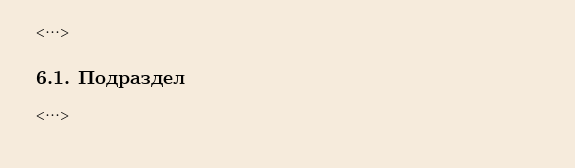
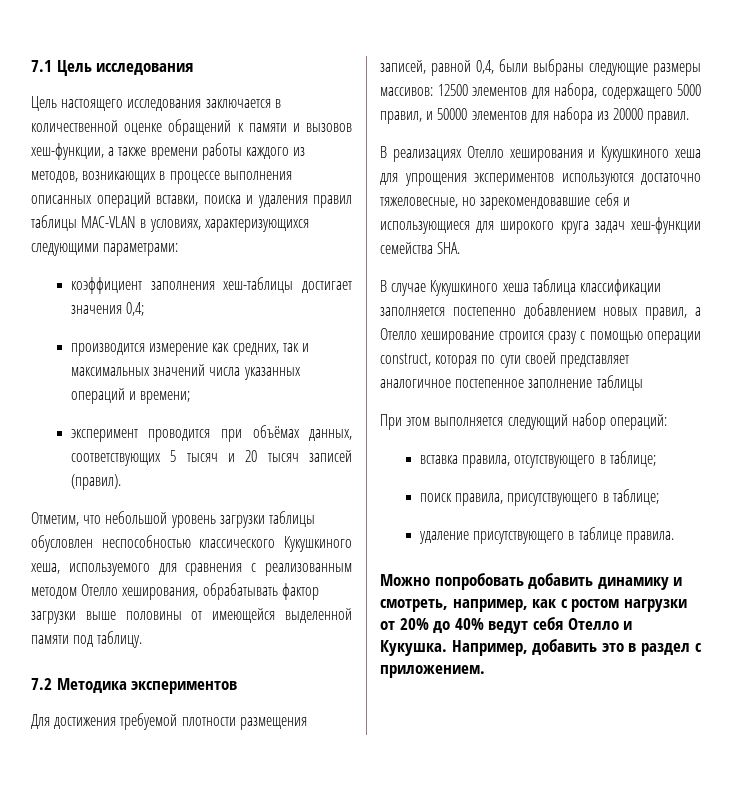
[36,28,69,38] [36,71,185,88] [36,111,69,121] <…> // 6.1. Подраздел // <…> -> [31,60,194,76] [31,96,281,111] [31,119,352,136] [31,143,306,160] [31,171,292,184] [31,192,352,208] [31,215,309,232] [31,243,179,256] [70,277,352,294] [70,302,145,316] [70,343,309,356] [70,364,301,380] [70,388,191,404] [70,425,352,442] [70,450,353,466] [70,474,121,490] [31,511,315,528] [31,535,352,552] [31,563,352,576] [31,583,319,600] [31,608,352,624] [31,631,143,648] [31,678,238,694] [31,713,307,730] [380,59,701,76] [380,83,701,100] [380,107,690,124] [380,146,701,162] [380,173,701,186] [380,193,630,210] [380,217,701,234] [380,242,461,254] [380,279,661,296] [380,303,701,320] [380,328,701,344] [380,352,629,368] [380,375,643,391] [380,413,667,430] [419,451,656,468] [419,489,659,506] [418,527,674,544] [380,573,683,590] [380,599,687,612] [380,617,633,634] [380,639,702,656] [380,665,485,678] 7.1 Цель исследования // Цель настоящего исследования заключается в количественной оценке обращений к памяти и вызовов хеш-функции, а также времени работы каждого из методов, возникающих в процессе выполнения описанных операций вставки, поиска и удаления правил таблицы MAC-VLAN в условиях, характеризующихся следующими параметрами: // коэффициент заполнения хеш-таблицы достигает значения 0,4; // производится измерение как средних, так и максимальных значений числа указанных операций и времени; // эксперимент проводится при объёмах данных, соответствующих 5 тысяч и 20 тысяч записей (правил). // Отметим, что небольшой уровень загрузки таблицы обусловлен неспособностью классического Кукушкиного хеша, используемого для сравнения с реализованным методом Отелло хеширования, обрабатывать фактор загрузки выше половины от имеющейся выделенной памяти под таблицу. // 7.2 Методика экспериментов // Для достижения требуемой плотности размещения записей, равной 0,4, были выбраны следующие размеры массивов: 12500 элементов для набора, содержащего 5000 правил, и 50000 элементов для набора из 20000 правил. // В реализациях Отелло хеширования и Кукушкиного хеша для упрощения экспериментов используются достаточно тяжеловесные, но зарекомендовавшие себя и использующиеся для широкого круга задач хеш-функции семейства SHA. // В случае Кукушкиного хеша таблица классификации заполняется постепенно добавлением новых правил, а Отелло хеширование строится сразу с помощью операции construct, которая по сути своей представляет аналогичное постепенное заполнение таблицы // При этом выполняется следующий набор операций: // вставка правила, отсутствующего в таблице; // поиск правила, присутствующего в таблице; // удаление присутствующего в таблице правила. // Можно попробовать добавить динамику и смотреть, например, как с ростом нагрузки от 20% до 40% ведут себя Отелло и Кукушка. Например, добавить это в раздел с приложением.

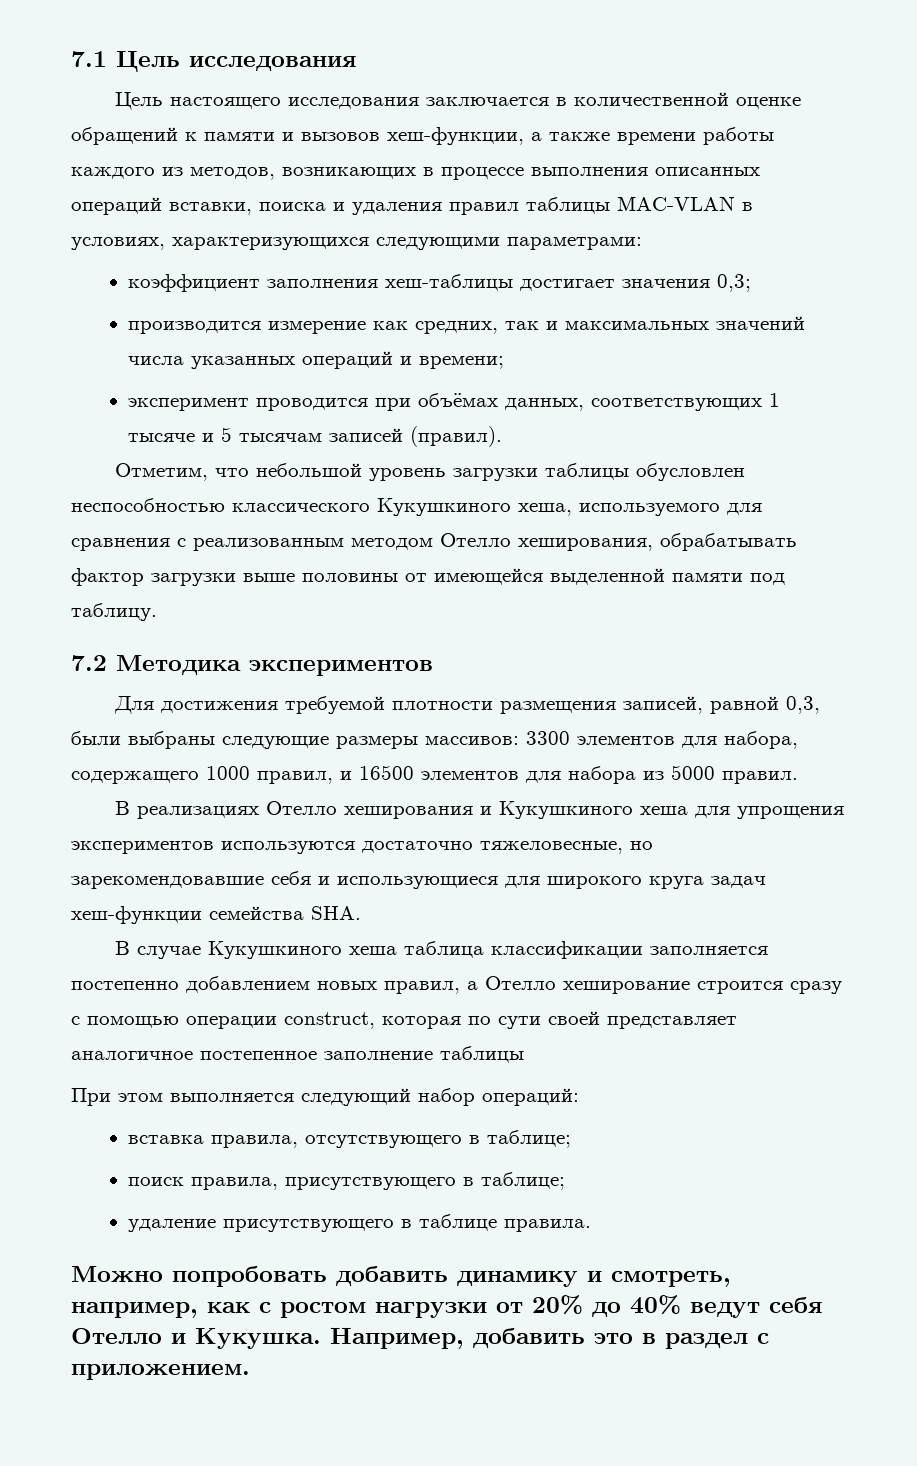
[126,302,145,316] 0,4; -> [717,274,752,292] 0,3;
[170,450,299,462] 5 тысяч и 20 тысяч -> [769,393,781,407] [128,427,323,442] 1 тысяче и 5 тысячам
[476,60,494,74] 0,4, -> [786,696,821,714] 0,3,
[437,84,468,96] 12500 -> [526,731,570,745] 3300
[677,84,701,96] 5000 -> [206,766,250,780] 1000
[437,108,468,120] 50000 -> [359,765,414,780] 16500
[613,108,644,120] 20000 -> [671,765,715,780] 5000

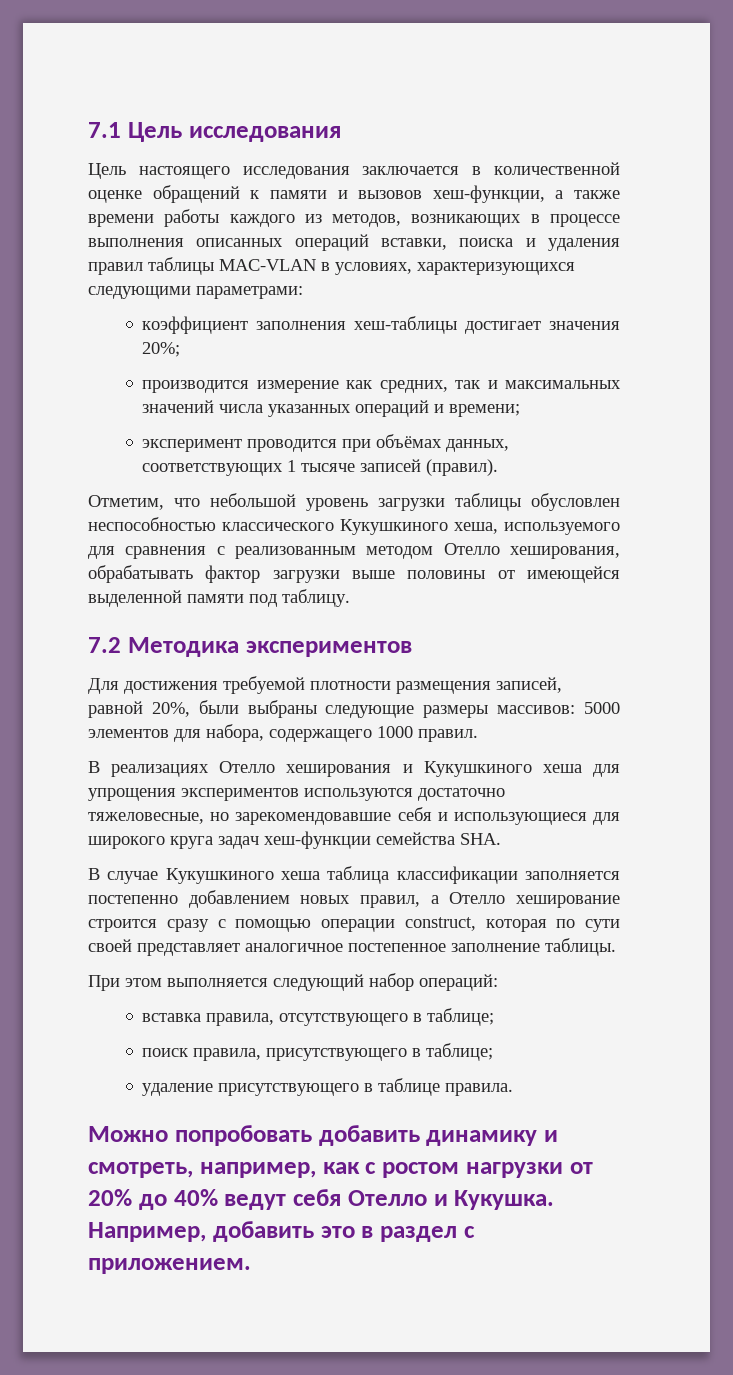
[717,274,752,292] 0,3; -> [142,342,181,357] 20%;
[202,427,323,442] и 5 тысячам -> (356, 467) none
[786,696,821,714] 0,3, -> [151,702,190,717] 20%,
[526,731,570,745] 3300 -> [584,702,620,714] 5000
[257,765,715,784] правил, и 16500 элементов для набора из 5000 -> (413, 732) none
[440,1046,524,1063] таблицы -> [545,938,616,956] таблицы.

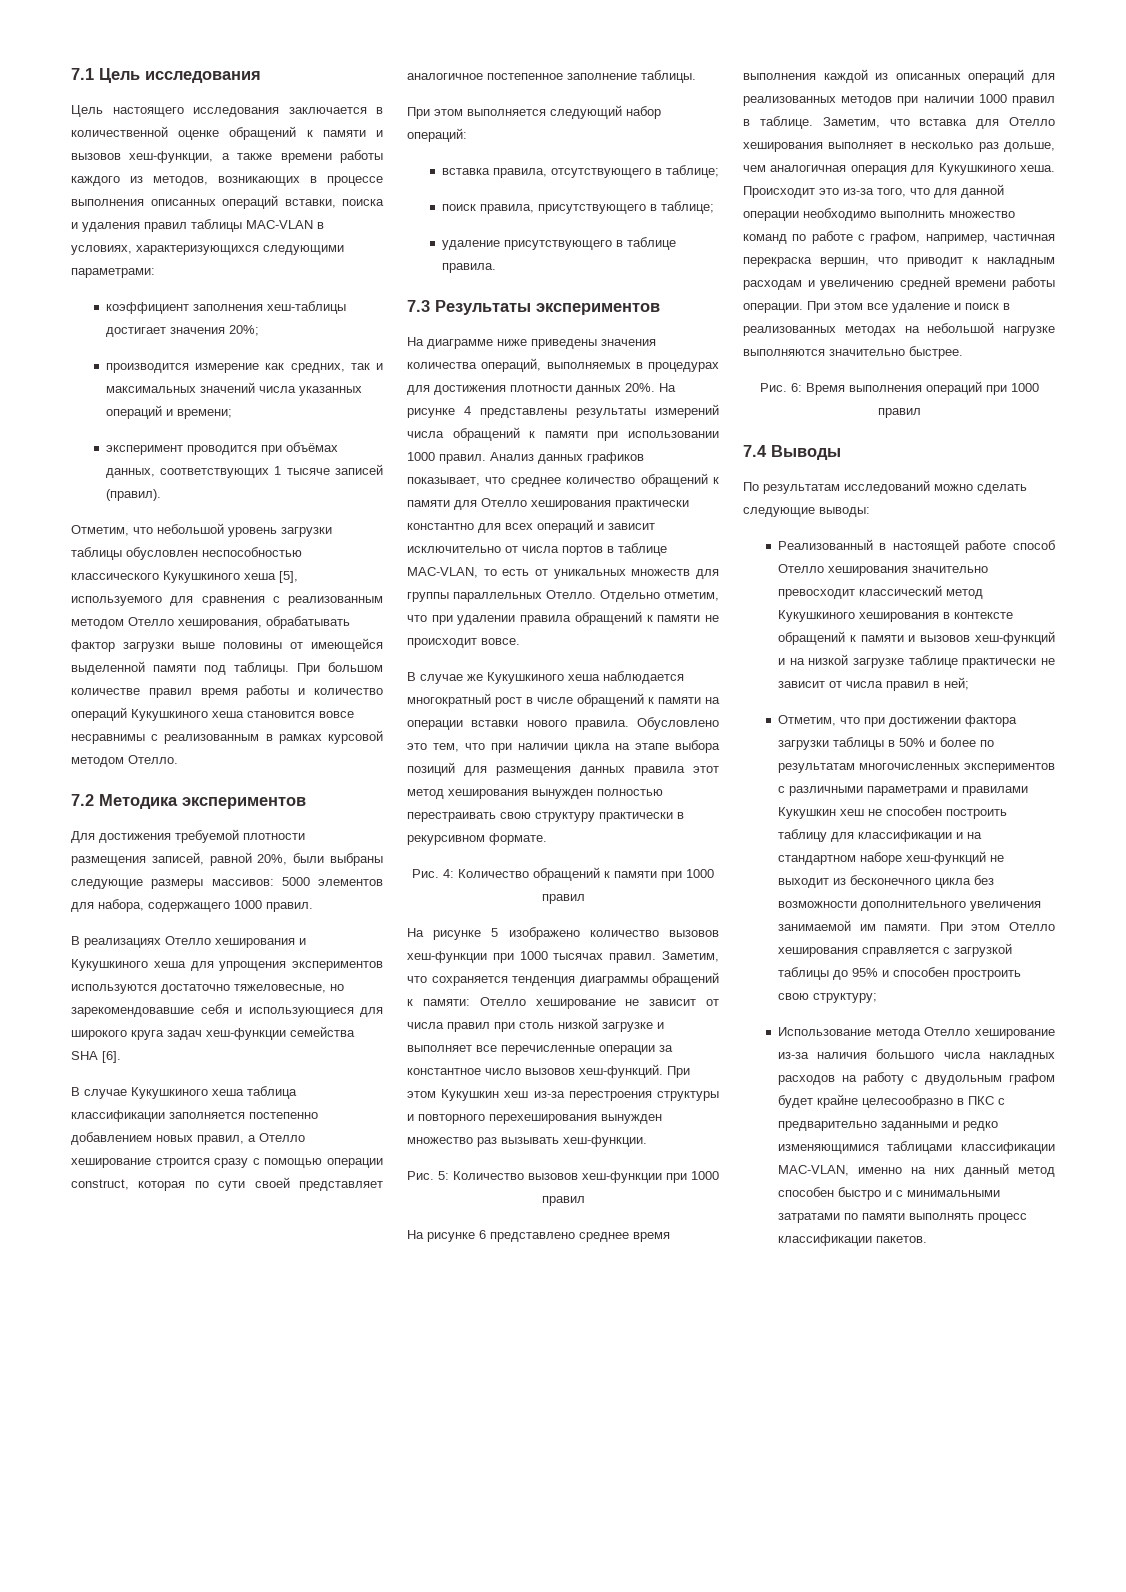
[454,522,498,534] хеша, -> [244,571,298,583] хеша [5],
[282,589,350,607] таблицу. -> [234,662,383,675] [71,685,383,698] [71,707,354,721] [71,730,383,744] [71,755,178,767] таблицы. При большом количестве правил время работы и количество операций Кукушкиного хеша становится вовсе несравнимы с реализованным в рамках курсовой методом Отелло.
[460,833,501,845] SHA. -> [71,1051,121,1063] SHA [6].
[88,1125,558,1146] [88,1162,593,1178] [88,1189,555,1210] [88,1221,475,1242] [88,1258,251,1274] Можно попробовать добавить динамику и смотреть, например, как с ростом нагрузки от 20% до 40% ведут себя Отелло и Кукушка. Например, добавить это в раздел с приложением. -> [407,300,660,315] [407,337,656,349] [407,358,719,372] [407,383,676,395] [407,404,719,418] [407,427,719,441] [407,452,644,464] [407,473,719,487] [407,498,689,510] [407,519,655,533] [407,543,667,556] [407,567,719,579] [407,590,719,602] [407,611,719,625] [407,638,520,648] [407,671,684,684] [407,693,720,707] [407,717,719,730] [407,740,720,753] [407,762,719,776] [407,789,663,799] [407,812,684,822] [407,833,547,845] [412,867,714,881] [541,894,585,904] [407,927,719,940] [407,951,719,963] [407,972,719,986] [407,997,719,1009] [407,1018,664,1032] [407,1045,673,1055] [407,1064,690,1078] [407,1089,719,1101] [407,1114,662,1124] [407,1135,647,1147] [407,1171,719,1183] [541,1196,585,1206] [407,1230,670,1242] [743,69,1055,83] [743,94,1055,106] [743,116,1055,129] [743,142,1055,152] [743,163,1055,175] [743,184,1004,198] [743,208,1015,221] [743,231,1055,244] [743,257,1055,267] [743,276,1055,290] [743,301,1010,313] [743,322,1055,336] [743,346,963,359] [759,381,1039,395] [877,408,921,418] [743,445,841,460] [743,480,1027,494] [743,507,870,517] [777,539,1055,553] [777,564,988,576] [777,585,983,599] [777,610,1013,622] [777,631,1055,645] [777,654,1055,668] [777,677,969,691] [777,715,1017,727] [777,737,994,750] [777,763,1055,773] [777,786,1028,796] [777,806,1007,819] [777,829,982,842] [777,851,1004,865] [777,875,994,888] [777,901,1041,911] [777,920,1055,934] [777,943,1012,957] [777,967,1021,980] [777,993,877,1003] [777,1027,1055,1039] [777,1049,1055,1062] [777,1072,1055,1085] [777,1094,1005,1108] [777,1121,998,1131] [777,1141,1055,1154] [777,1163,1055,1177] [777,1187,1000,1200] [777,1213,1027,1223] [777,1234,927,1246] 7.3 Результаты экспериментов // На диаграмме ниже приведены значения количества операций, выполняемых в процедурах для достижения плотности данных 20%. На рисунке 4 представлены результаты измерений числа обращений к памяти при использовании 1000 правил. Анализ данных графиков показывает, что среднее количество обращений к памяти для Отелло хеширования практически константно для всех операций и зависит исключительно от числа портов в таблице MAC-VLAN, то есть от уникальных множеств для группы параллельных Отелло. Отдельно отметим, что при удалении правила обращений к памяти не происходит вовсе. // В случае же Кукушкиного хеша наблюдается многократный рост в числе обращений к памяти на операции вставки нового правила. Обусловлено это тем, что при наличии цикла на этапе выбора позиций для размещения данных правила этот метод хеширования вынужден полностью перестраивать свою структуру практически в рекурсивном формате. // Рис. 4: Количество обращений к памяти при 1000 правил // На рисунке 5 изображено количество вызовов хеш-функции при 1000 тысячах правил. Заметим, что сохраняется тенденция диаграммы обращений к памяти: Отелло хеширование не зависит от числа правил при столь низкой загрузке и выполняет все перечисленные операции за константное число вызовов хеш-функций. При этом Кукушкин хеш из-за перестроения структуры и повторного перехеширования вынужден множество раз вызывать хеш-функции. // Рис. 5: Количество вызовов хеш-функции при 1000 правил // На рисунке 6 представлено среднее время выполнения каждой из описанных операций для реализованных методов при наличии 1000 правил в таблице. Заметим, что вставка для Отелло хеширования выполняет в несколько раз дольше, чем аналогичная операция для Кукушкиного хеша. Происходит это из-за того, что для данной операции необходимо выполнить множество команд по работе с графом, например, частичная перекраска вершин, что приводит к накладным расходам и увеличению средней времени работы операции. При этом все удаление и поиск в реализованных методах на небольшой нагрузке выполняются значительно быстрее. // Рис. 6: Время выполнения операций при 1000 правил // 7.4 Выводы // По результатам исследований можно сделать следующие выводы: // Реализованный в настоящей работе способ Отелло хеширования значительно превосходит классический метод Кукушкиного хеширования в контексте обращений к памяти и вызовов хеш-функций и на низкой загрузке таблице практически не зависит от числа правил в ней; // Отметим, что при достижении фактора загрузки таблицы в 50% и более по результатам многочисленных экспериментов с различными параметрами и правилами Кукушкин хеш не способен построить таблицу для классификации и на стандартном наборе хеш-функций не выходит из бесконечного цикла без возможности дополнительного увеличения занимаемой им памяти. При этом Отелло хеширования справляется с загрузкой таблицы до 95% и способен простроить свою структуру; // Использование метода Отелло хеширование из-за наличия большого числа накладных расходов на работу с двудольным графом будет крайне целесообразно в ПКС с предварительно заданными и редко изменяющимися таблицами классификации MAC-VLAN, именно на них данный метод способен быстро и с минимальными затратами по памяти выполнять процесс классификации пакетов.

